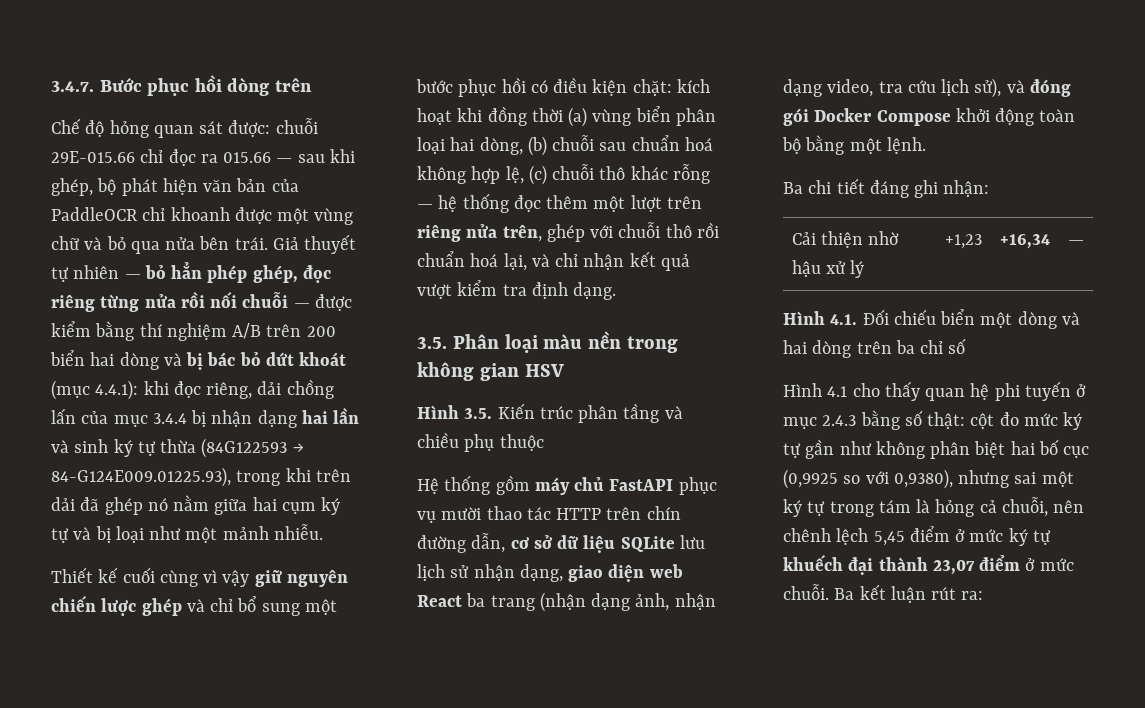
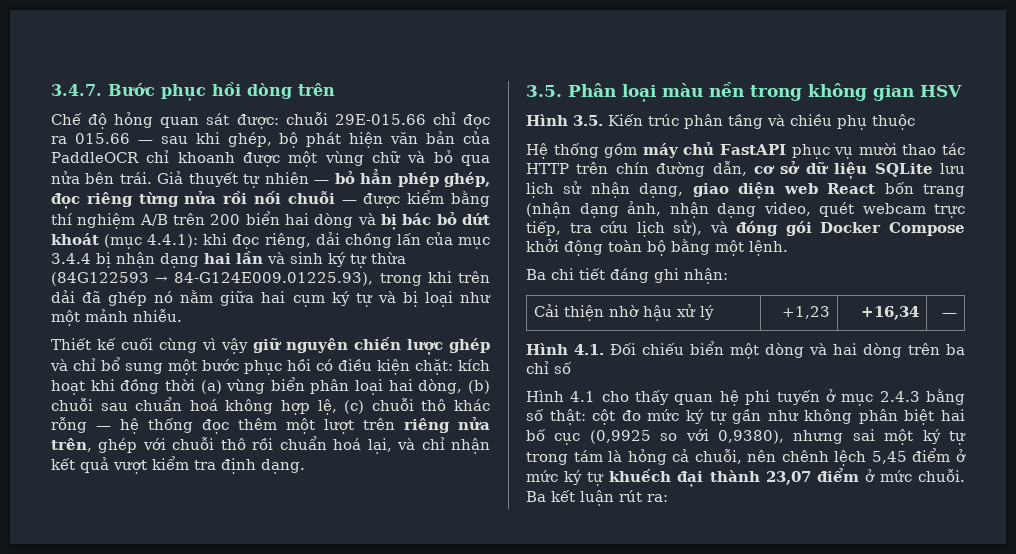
[466,593,486,607] ba -> [884,182,914,194] bốn
(874, 88) none -> [819,202,965,218] [526,221,561,236] quét webcam trực tiếp,

